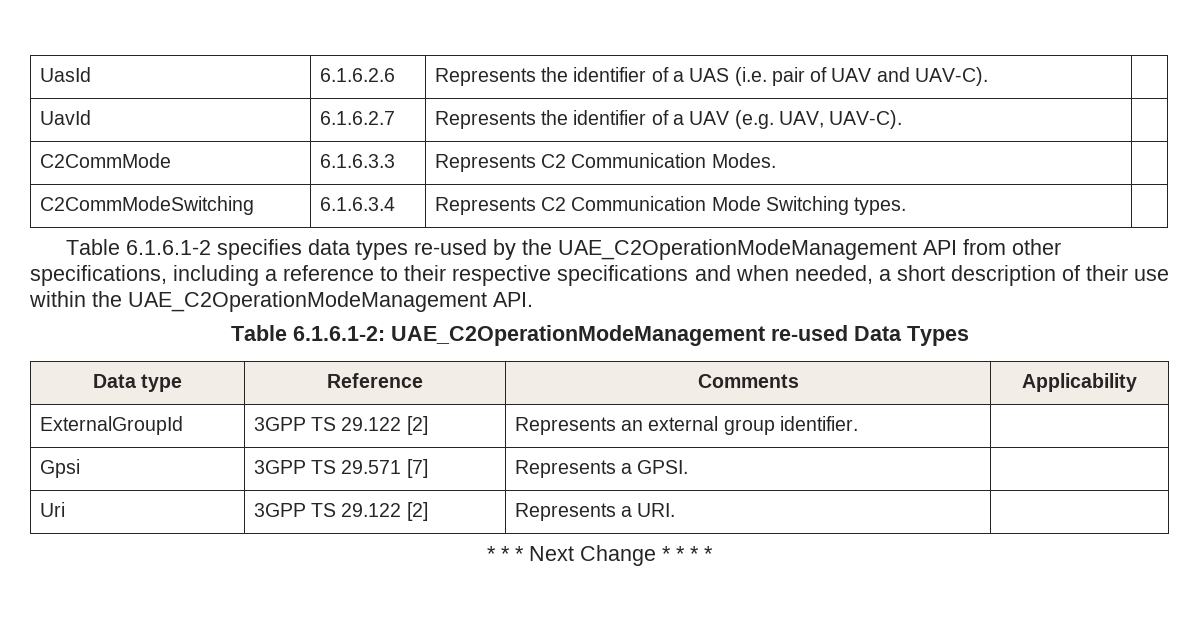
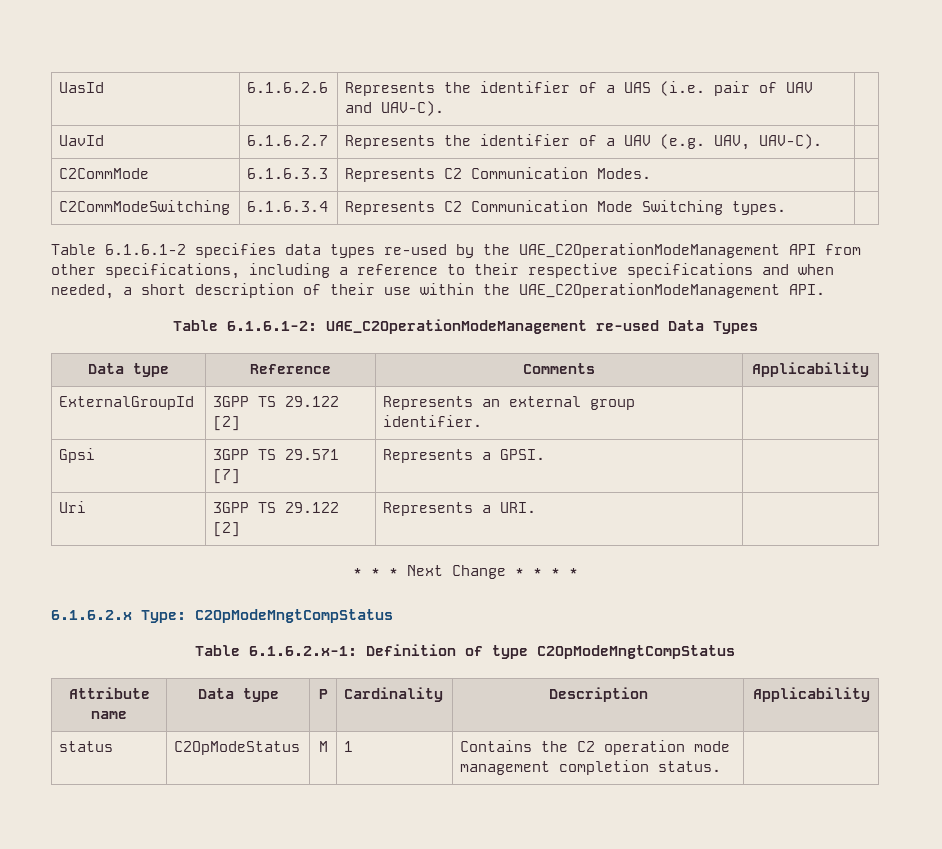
(713, 553) none -> [51,609,393,623] [195,644,735,659] [68,687,150,699] [91,711,127,719] [197,688,279,702] [318,689,328,699] [344,687,444,702] [548,687,648,702] [752,687,870,702] [59,741,114,752] [174,741,301,755] [318,741,328,752] [344,741,354,752] [460,740,731,755] [460,760,722,775] // 6.1.6.2.x Type: C2OpModeMngtCompStatus // Table 6.1.6.2.x-1: Definition of type C2OpModeMngtCompStatus // Attribute name | Data type | P | Cardinality | Description | Applicability // status | C2OpModeStatus | M | 1 | Contains the C2 operation mode management completion status. |

